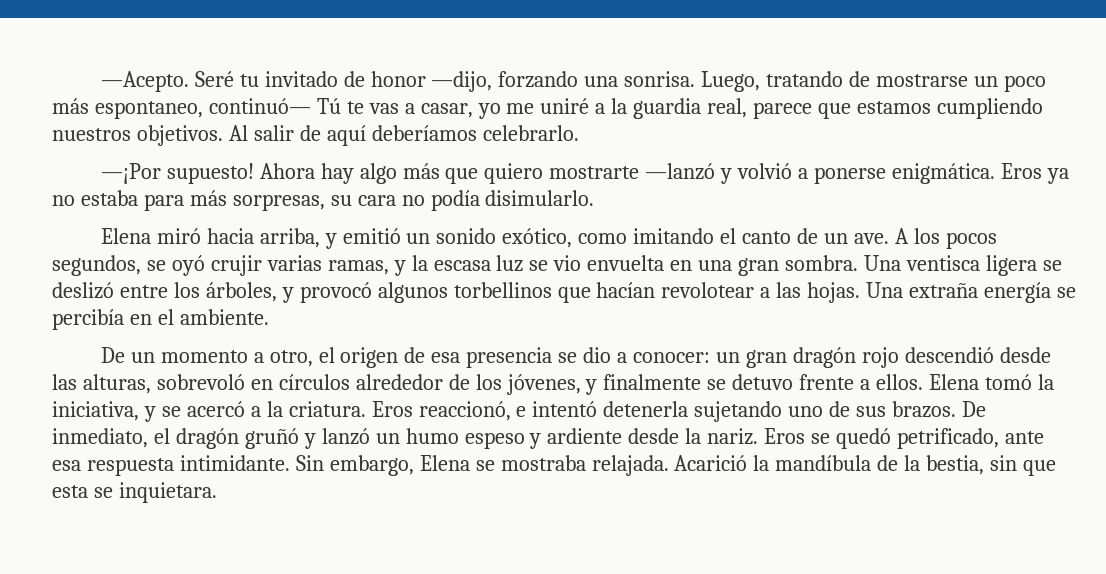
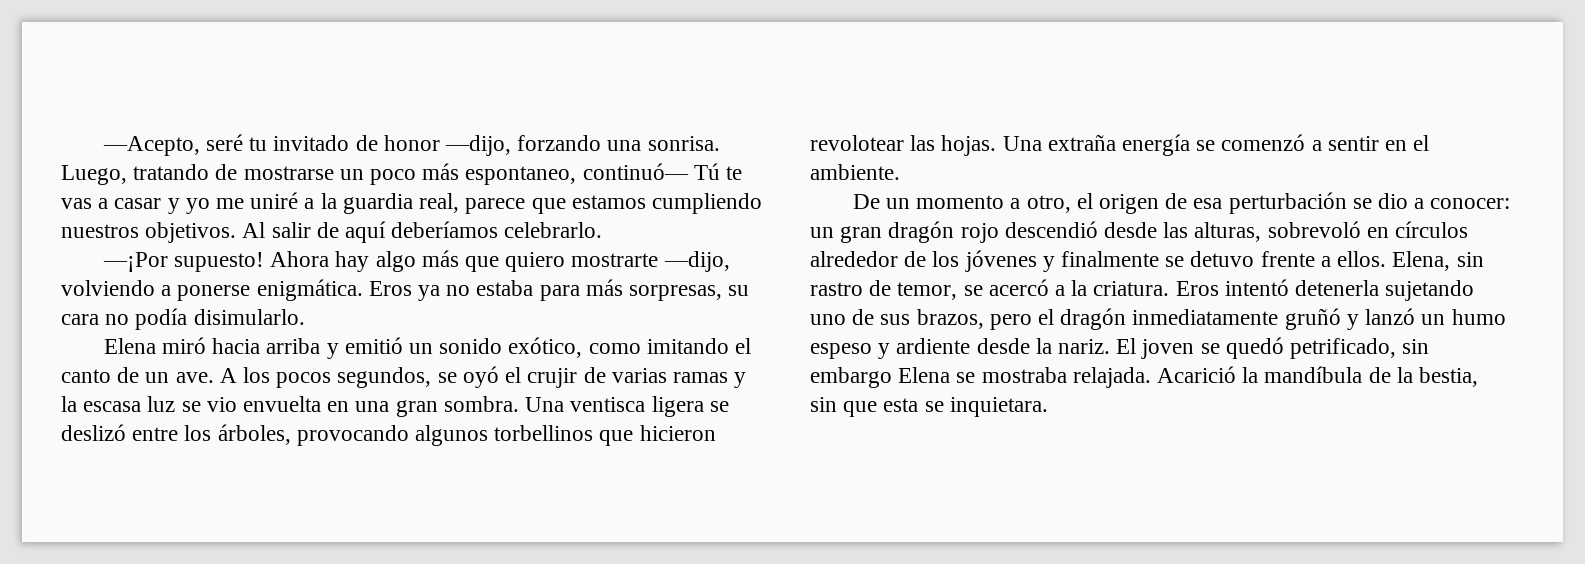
[100,71,234,92] —Acepto. Seré -> [102,134,243,156] —Acepto, seré
[420,103,473,118] casar, -> [114,198,180,214] casar y
[645,163,793,184] —lanzó y volvió -> [663,251,730,272] [61,280,155,296] —dijo, volviendo
[259,228,320,248] arriba, -> [266,338,321,354] arriba
[210,255,389,276] crujir varias ramas, -> [505,367,728,388] el crujir de varias ramas
[281,282,372,303] y provocó -> [296,425,409,446] provocando
[596,282,771,298] hacían revolotear a -> [639,425,716,441] [810,135,904,151] hicieron revolotear
[52,309,124,330] percibía -> [1221,134,1379,151] comenzó a sentir
[466,347,553,368] presencia -> [1228,192,1347,214] perturbación
[506,374,581,395] jóvenes, -> [964,250,1037,272] jóvenes
[929,374,1054,390] [52,401,156,422] Elena tomó la iniciativa, y -> [1392,251,1484,271] [810,280,958,300] Elena, sin rastro de temor,
[418,401,527,421] reaccionó, e -> (1219, 288) none
[892,401,986,418] [52,428,148,448] brazos. De inmediato, -> [916,309,1032,330] brazos, pero
(239, 438) none -> [1132,309,1279,325] inmediatamente
[764,428,806,444] Eros -> [1116,338,1195,359] El joven
[1004,431,1044,444] [52,455,414,476] ante esa respuesta intimidante. Sin embargo, -> [1402,339,1430,354] [810,367,892,388] sin embargo

